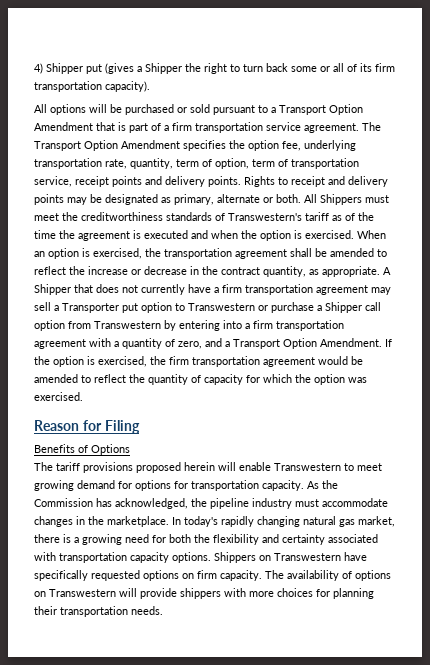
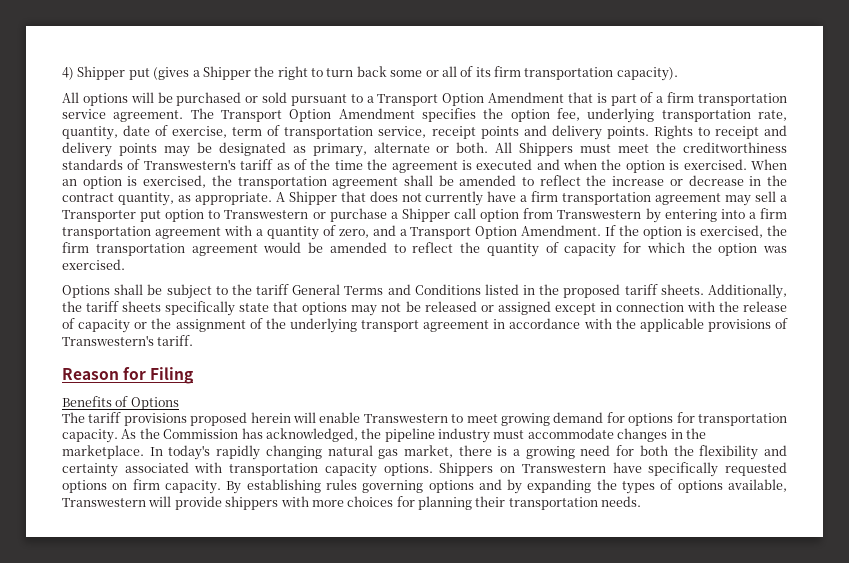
[176,158,249,169] term of option, -> [123,125,228,138] date of exercise,
(83, 396) none -> [62,284,787,299] [62,301,787,316] [62,318,788,333] [62,335,194,346] // Options shall be subject to the tariff General Terms and Conditions listed in the proposed tariff sheets. Additionally, the tariff sheets specifically state that options may not be released or assigned except in connection with the release of capacity or the assignment of the underlying transport agreement in accordance with the applicable provisions of Transwestern's tariff.
[265,570,339,581] The availability -> [226,479,656,494] By establishing rules governing options and by expanding the types
[34,591,46,597] on -> [728,479,787,492] available,

